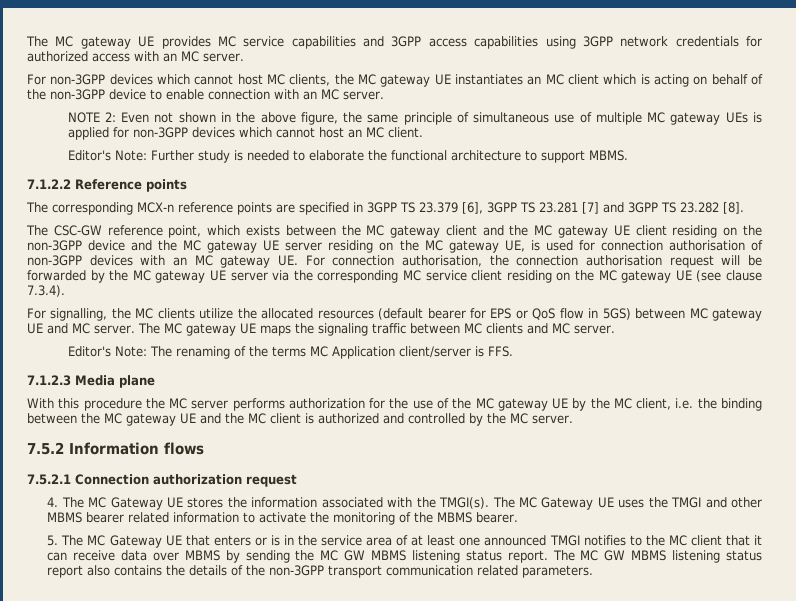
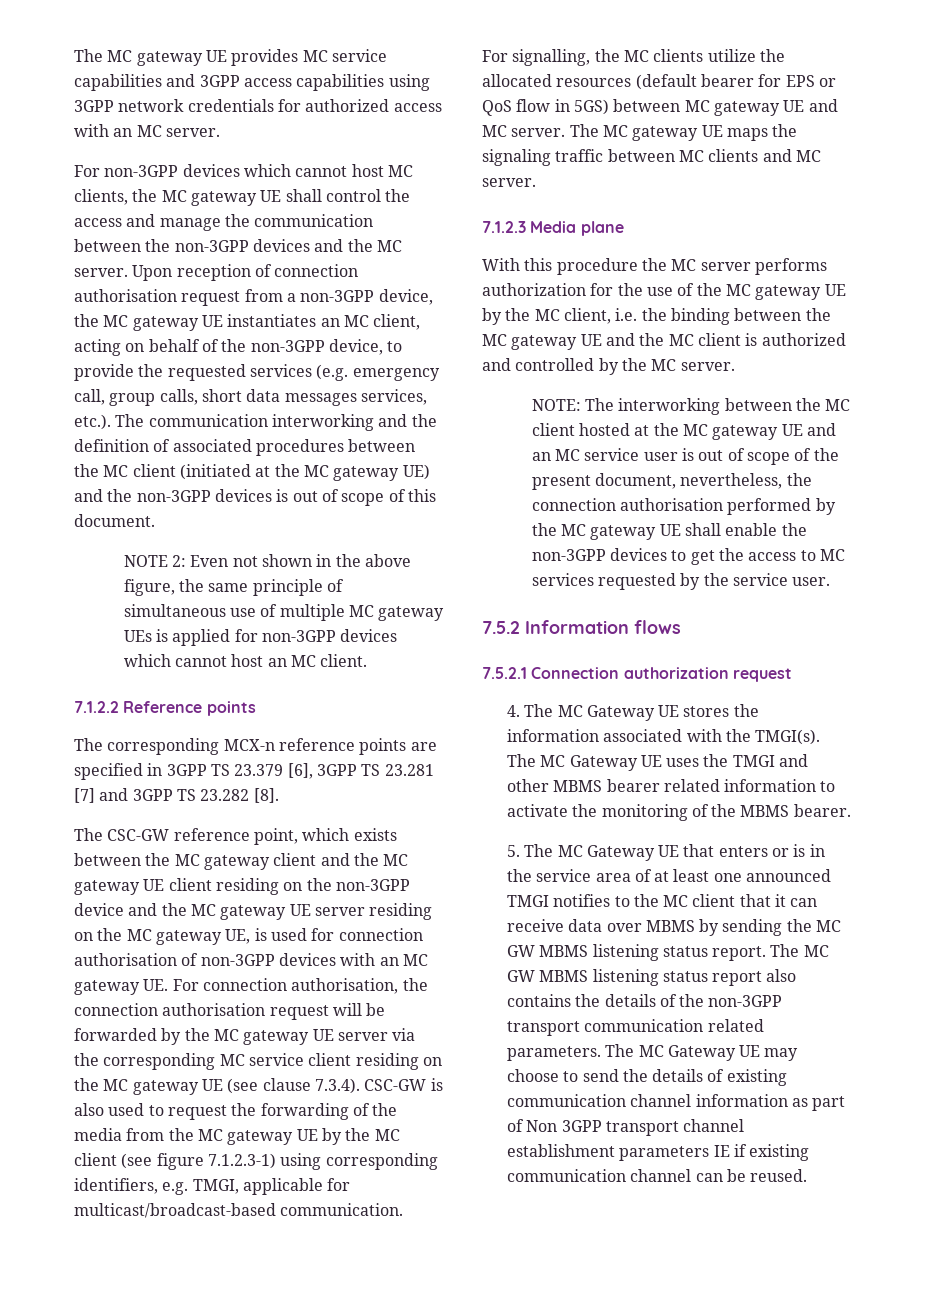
[454,74,650,85] instantiates an MC client which is -> [285,189,411,202] [74,214,374,231] [74,239,402,252] [74,264,359,281] [74,289,433,306] [74,314,421,331] shall control the access and manage the communication between the non-3GPP devices and the MC server. Upon reception of connection authorisation request from a non-3GPP device, the MC gateway UE instantiates an MC client,
[109,89,384,100] device to enable connection with an MC server. -> [328,339,403,355] [74,364,440,381] [74,389,427,406] [74,414,437,431] [74,439,416,456] [74,464,430,481] [74,489,436,506] [74,514,155,527] device, to provide the requested services (e.g. emergency call, group calls, short data messages services, etc.). The communication interworking and the definition of associated procedures between the MC client (initiated at the MC gateway UE) and the non-3GPP devices is out of scope of this document.
[67,150,628,163] // Editor's Note: Further study is needed to elaborate the functional architecture to support MBMS. -> (368, 660) none
(65, 291) none -> [364,1078,443,1091] [74,1103,398,1120] [74,1128,400,1145] [74,1153,438,1170] [74,1178,351,1195] [74,1203,404,1218] CSC-GW is also used to request the forwarding of the media from the MC gateway UE by the MC client (see figure 7.1.2.3-1) using corresponding identifiers, e.g. TMGI, applicable for multicast/broadcast-based communication.
[67,346,513,359] // Editor's Note: The renaming of the terms MC Application client/server is FFS. -> (536, 182) none
(573, 419) none -> [531,398,851,415] [531,423,836,440] [531,448,839,465] [531,473,812,490] [531,498,836,515] [531,523,807,540] [531,548,845,565] [531,573,831,590] // NOTE: The interworking between the MC client hosted at the MC gateway UE and an MC service user is out of scope of the present document, nevertheless, the connection authorisation performed by the MC gateway UE shall enable the non-3GPP devices to get the access to MC services requested by the service user.
(594, 571) none -> [605,1044,799,1061] [506,1069,787,1086] [506,1094,846,1111] [506,1119,745,1136] [506,1144,810,1161] [506,1169,808,1182] The MC Gateway UE may choose to send the details of existing communication channel information as part of Non 3GPP transport channel establishment parameters IE if existing communication channel can be reused.

